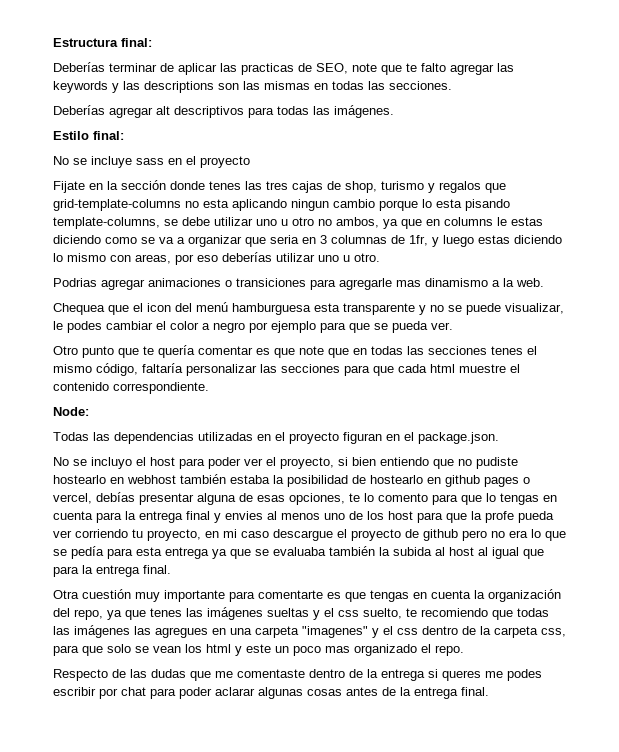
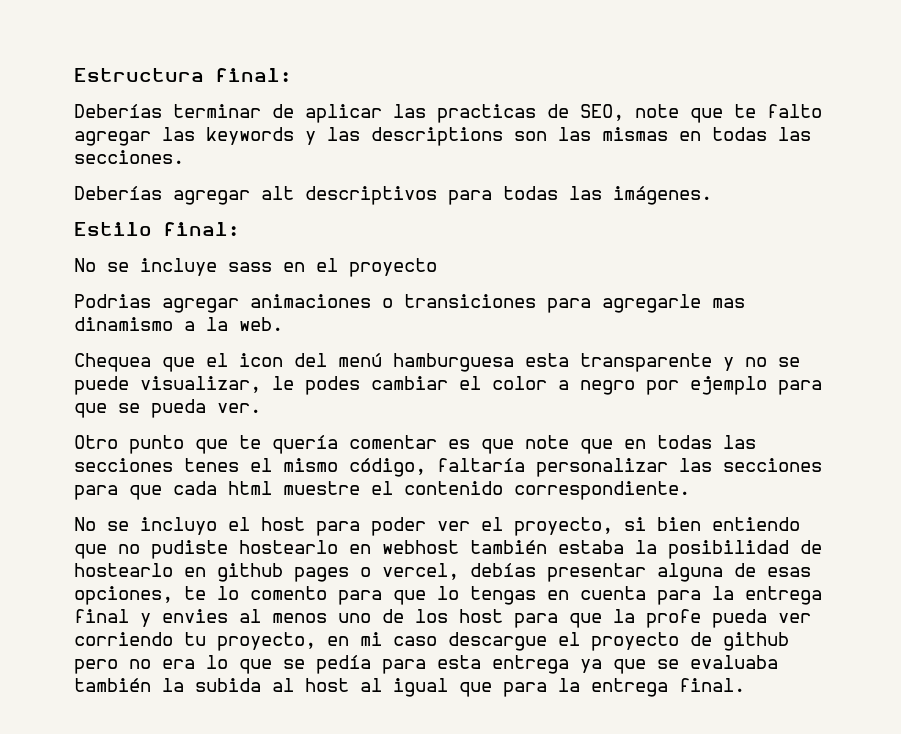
[53,180,506,193] [53,199,510,211] [53,217,543,229] [53,235,562,247] [53,252,380,265] // Fijate en la sección donde tenes las tres cajas de shop, turismo y regalos que grid-template-columns no esta aplicando ningun cambio porque lo esta pisando template-columns, se debe utilizar uno u otro no ambos, ya que en columns le estas diciendo como se va a organizar que seria en 3 columnas de 1fr, y luego estas diciendo lo mismo con areas, por eso deberías utilizar uno u otro. -> (437, 267) none
[53,407,89,416] [53,432,499,444] // Node: // Todas las dependencias utilizadas en el proyecto figuran en el package.json. -> (690, 490) none
[53,589,561,602] [53,607,549,620] [53,625,566,638] [53,644,464,656] [53,669,542,681] [53,687,489,699] // Otra cuestión muy importante para comentarte es que tengas en cuenta la organización del repo, ya que tenes las imágenes sueltas y el css suelto, te recomiendo que todas las imágenes las agregues en una carpeta "imagenes" y el css dentro de la carpeta css, para que solo se vean los html y este un poco mas organizado el repo. // Respecto de las dudas que me comentaste dentro de la entrega si queres me podes escribir por chat para poder aclarar algunas cosas antes de la entrega final. -> (745, 685) none

